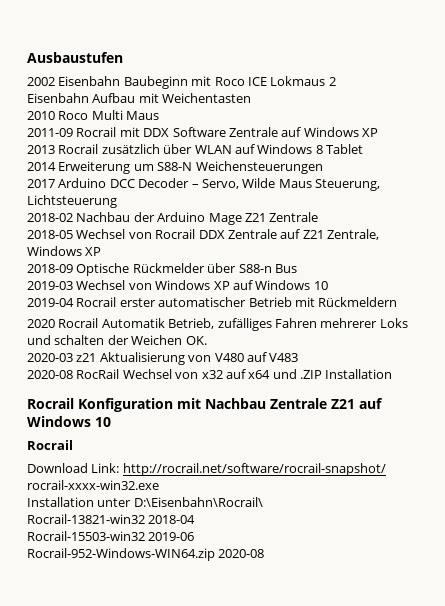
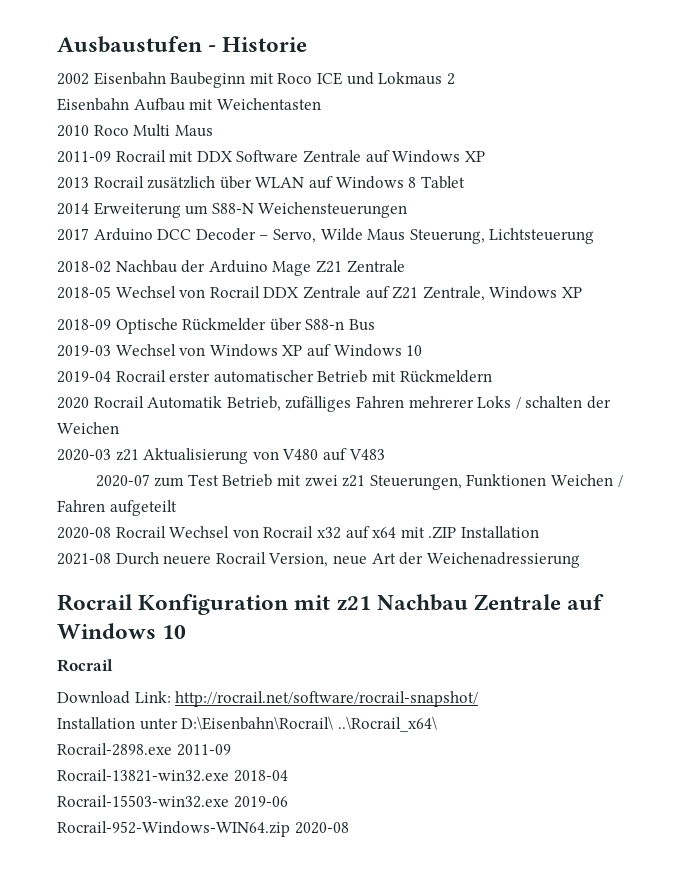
(123, 57) none -> [208,37,308,52] - Historie
(267, 81) none -> [346,72,374,85] und
[27,335,51,345] und -> [515,397,521,409] /
[185,336,207,345] OK. -> (119, 428) none
[27,369,199,379] // 2020-08 RocRail Wechsel von -> [95,474,623,490] [57,500,177,516] [57,526,314,539] // 2020-07 zum Test Betrieb mit zwei z21 Steuerungen, Funktionen Weichen / Fahren aufgeteilt // 2020-08 Rocrail Wechsel von Rocrail
[272,369,297,379] und -> [400,527,425,538] mit
(393, 374) none -> [57,552,580,568] // 2021-08 Durch neuere Rocrail Version, neue Art der Weichenadressierung
(201, 403) none -> [336,596,371,611] z21
[331,399,355,409] Z21 -> (562, 602) none
[27,480,159,490] rocrail-xxxx-win32.exe -> (479, 699) none
[27,514,145,524] // Rocrail-13821-win32 -> [337,716,437,732] [57,743,231,756] [57,769,229,782] ..\Rocrail_x64\ // Rocrail-2898.exe 2011-09 // Rocrail-13821-win32.exe
[27,531,145,541] Rocrail-15503-win32 -> [57,795,229,808] Rocrail-15503-win32.exe

